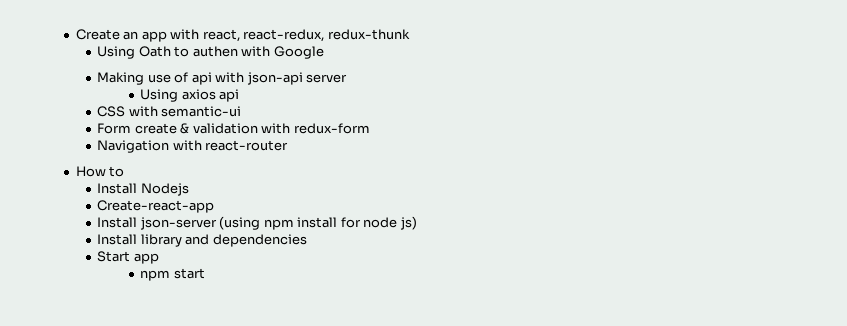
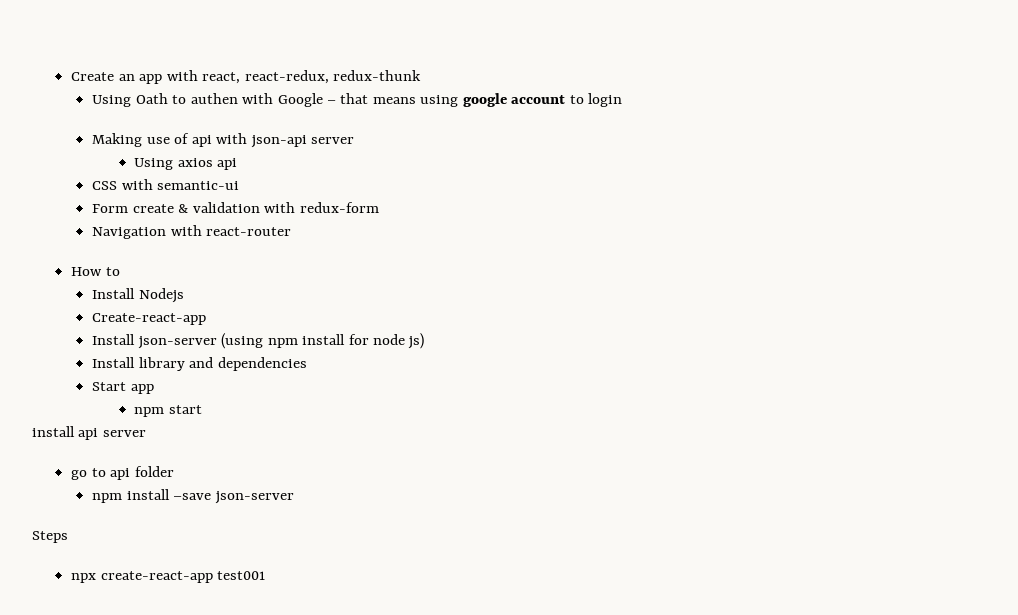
(324, 52) none -> [327,93,623,107] – that means using google account to login
(205, 273) none -> [32,426,146,440] [71,466,174,480] [92,489,294,504] [32,531,68,543] [71,571,266,583] // install api server // go to api folder // npm install –save json-server // Steps // npx create-react-app test001

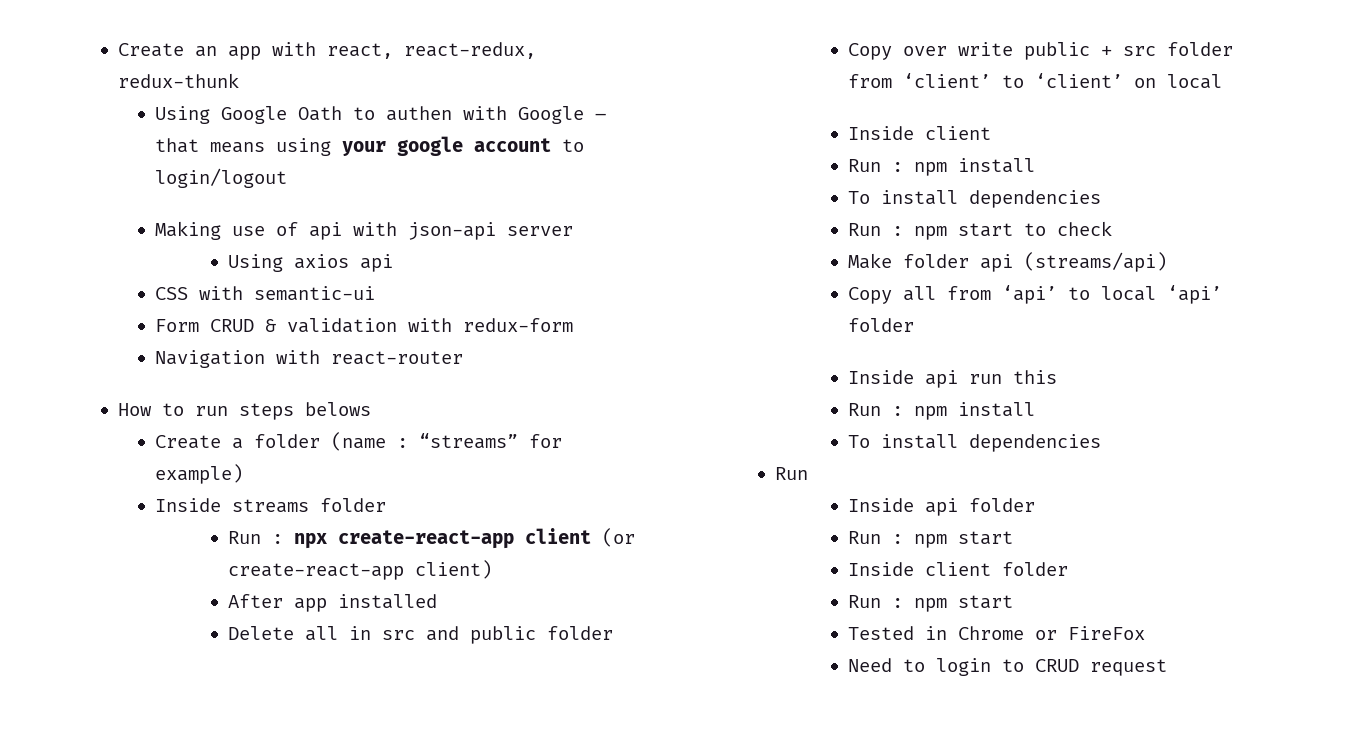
(132, 101) none -> [220,106,287,124] Google
(459, 101) none -> [341,141,386,156] your
[588,93,623,107] login -> [154,168,287,188] login/logout
[132,204,174,213] create -> [209,319,254,332] CRUD
[92,288,184,303] [92,313,207,325] [92,333,425,349] [92,357,307,371] [92,382,154,394] [134,405,202,417] [32,426,146,440] [71,466,174,480] [92,489,294,504] [32,531,68,543] [71,571,266,583] // Install Nodejs // Create-react-app // Install json-server (using npm install for node js) // Install library and dependencies // Start app // npm start // install api server // go to api folder // npm install –save json-server // Steps // npx create-react-app test001 -> [194,402,371,420] [154,432,562,451] [154,464,243,484] [154,498,386,513] [227,528,635,549] [227,560,492,580] [227,594,437,612] [227,626,613,644] [847,42,1233,60] [847,73,1222,89] [847,126,991,140] [847,158,1035,176] [847,190,1101,208] [847,221,1112,240] [847,252,1167,272] [847,285,1222,304] [847,318,914,332] [847,370,1057,388] [847,402,1035,420] [847,434,1101,452] [774,467,808,480] [847,498,1035,516] [847,531,1013,548] [847,562,1068,576] [847,595,1013,612] [847,626,1145,640] [847,658,1167,676] run steps belows // Create a folder (name : “streams” for example) // Inside streams folder // Run : npx create-react-app client (or create-react-app client) // After app installed // Delete all in src and public folder // Copy over write public + src folder from ‘client’ to ‘client’ on local // Inside client // Run : npm install // To install dependencies // Run : npm start to check // Make folder api (streams/api) // Copy all from ‘api’ to local ‘api’ folder // Inside api run this // Run : npm install // To install dependencies // Run // Inside api folder // Run : npm start // Inside client folder // Run : npm start // Tested in Chrome or FireFox // Need to login to CRUD request

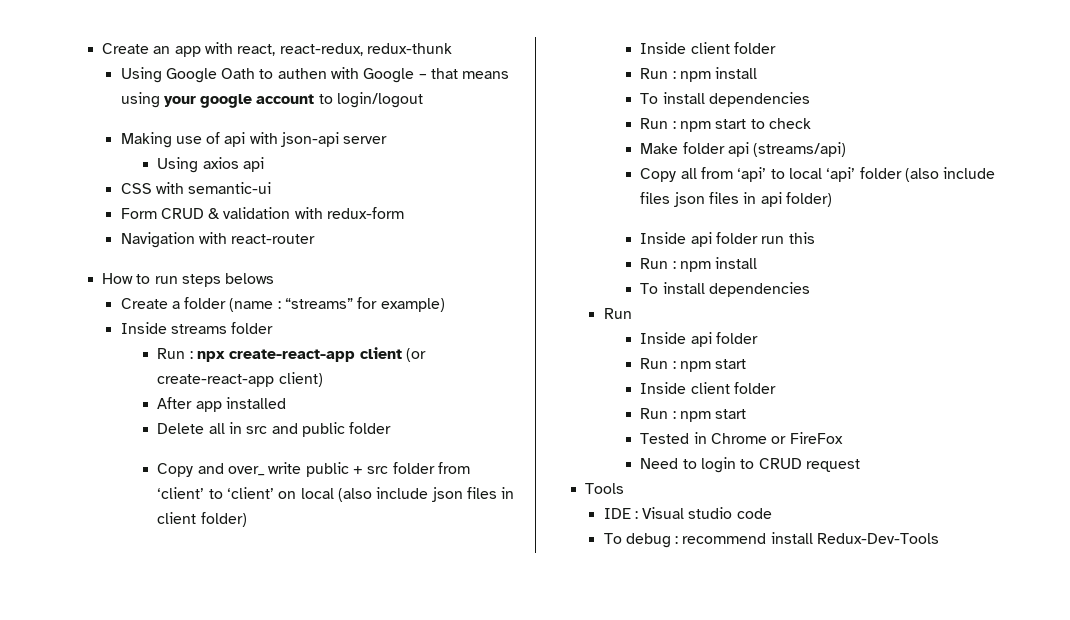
[902,46,947,56] over -> [197,463,266,476] and over_
[847,126,991,140] // Inside client -> [338,487,515,502] [157,512,247,527] [640,42,777,54] (also include json files in client folder) // Inside client folder
[847,370,958,388] // Inside api -> [904,167,996,182] [640,192,833,207] [640,232,759,247] (also include files json files in api folder) // Inside api folder
(1167, 667) none -> [585,483,625,494] [603,507,772,519] [603,532,940,548] // Tools // IDE : Visual studio code // To debug : recommend install Redux-Dev-Tools

